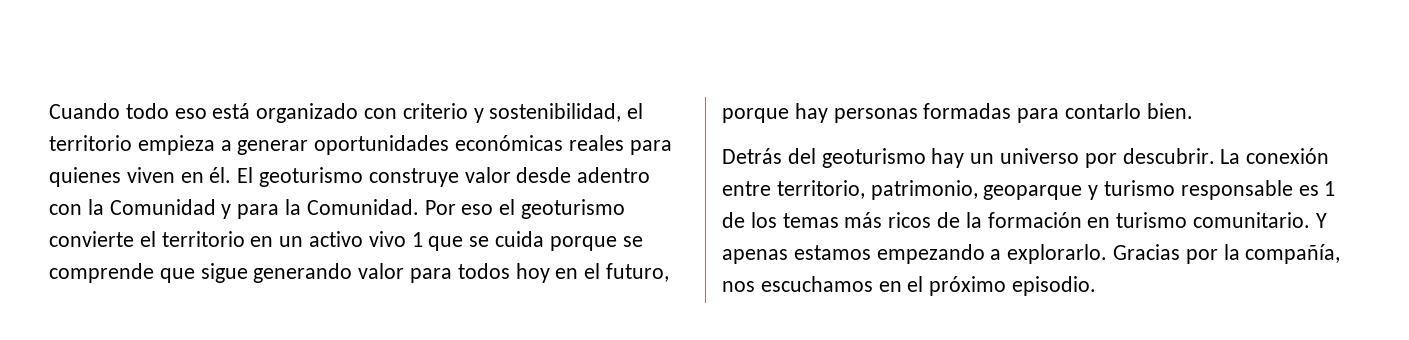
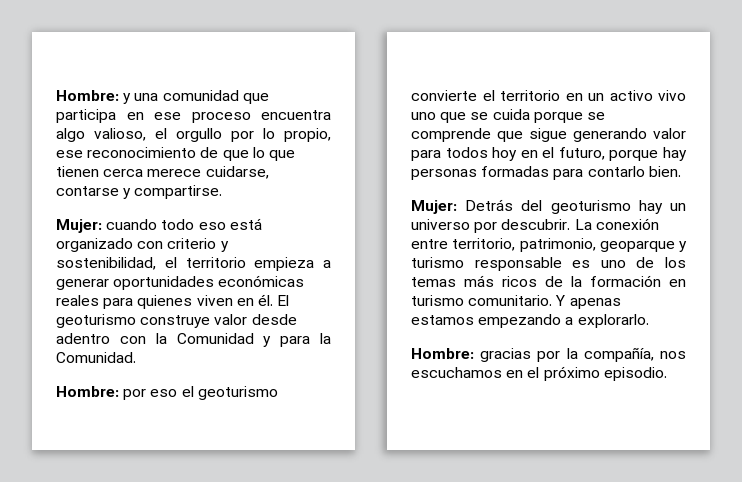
[49,103,120,119] Cuando -> [56,90,269,104] [56,109,331,123] [56,128,331,142] [56,147,295,161] [56,166,269,179] [56,185,223,199] [56,219,158,233] Hombre: y una comunidad que participa en ese proceso encuentra algo valioso, el orgullo por lo propio, ese reconocimiento de que lo que tienen cerca merece cuidarse, contarse y compartirse. // Mujer: cuando
[424,200,456,215] Por -> [56,386,147,400] // Hombre: por
[411,232,423,247] 1 -> [411,112,436,120] uno
(1193, 111) none -> [411,200,457,214] Mujer:
[1324,181,1336,196] 1 -> [600,260,626,268] uno
[1113,244,1181,260] Gracias -> [411,348,532,362] // Hombre: gracias

